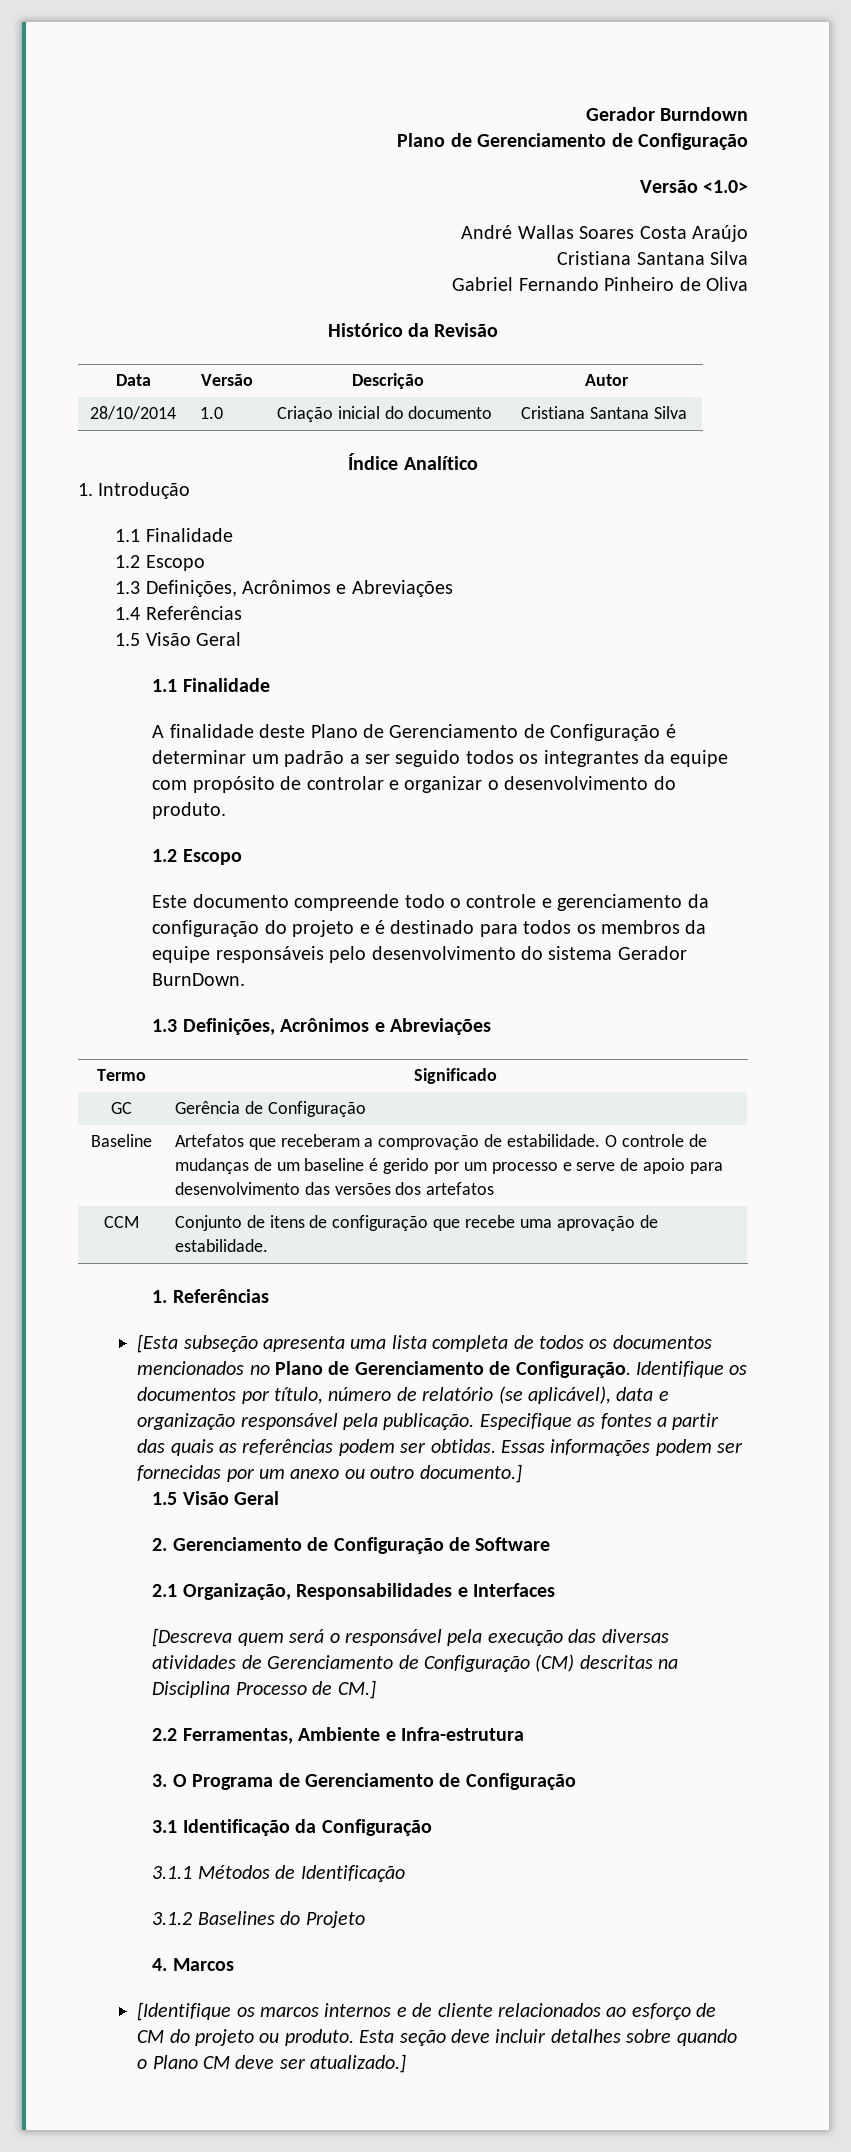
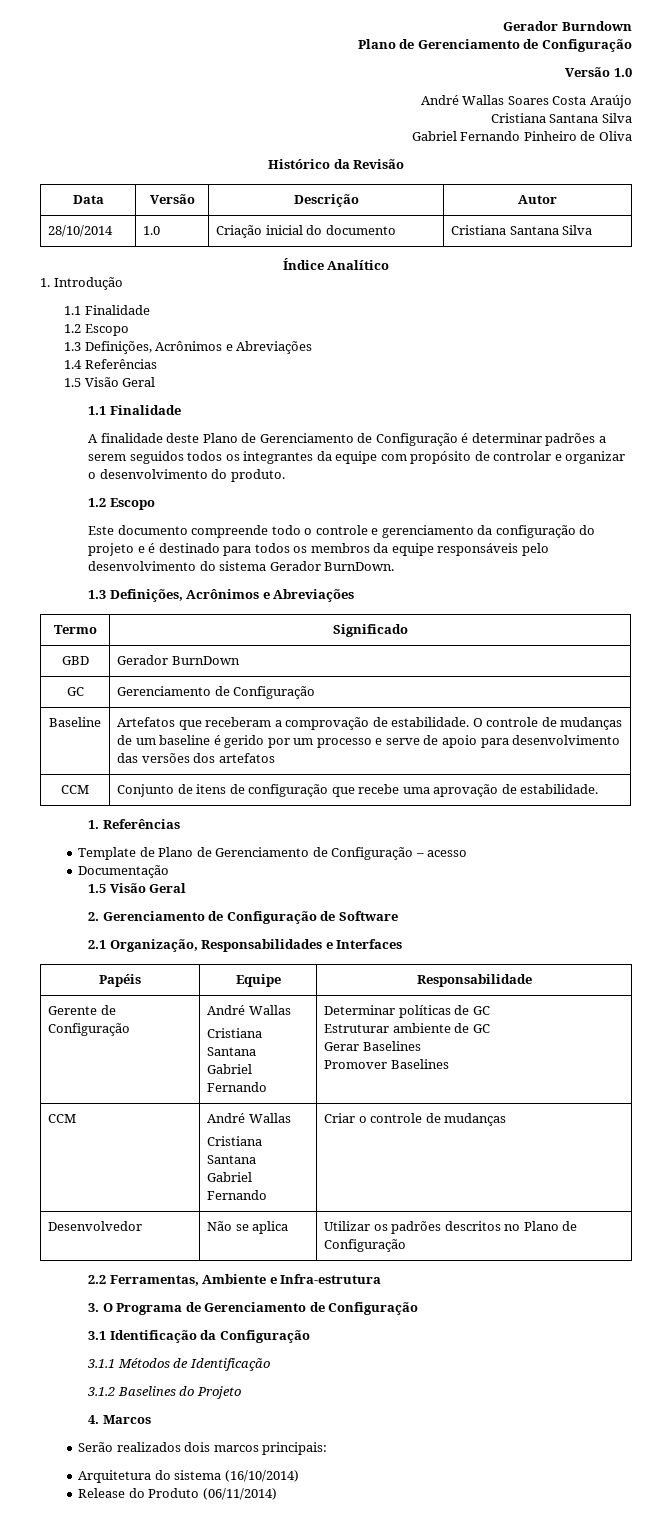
[703,180,748,193] <1.0> -> [614,68,632,77] 1.0
[251,750,461,767] um padrão a ser seguido -> [545,433,606,446] [88,451,184,464] padrões a serem seguidos
(497, 1076) none -> [61,656,89,665] [117,655,240,665] // GBD | Gerador BurnDown
[174,1101,240,1114] Gerência -> [117,686,212,696] Gerenciamento
[137,1334,712,1353] [137,1361,748,1378] [137,1386,669,1404] [137,1413,720,1430] [137,1439,744,1456] [137,1464,522,1483] [Esta subseção apresenta uma lista completa de todos os documentos mencionados no Plano de Gerenciamento de Configuração. Identifique os documentos por título, número de relatório (se aplicável), data e organização responsável pela publicação. Especifique as fontes a partir das quais as referências podem ser obtidas. Essas informações podem ser fornecidas por um anexo ou outro documento.] -> [78,847,468,860] [78,865,170,878] Template de Plano de Gerenciamento de Configuração – acesso // Documentação
[152,1628,669,1647] [152,1654,679,1672] [152,1680,376,1699] // [Descreva quem será o responsável pela execução das diversas atividades de Gerenciamento de Configuração (CM) descritas na Disciplina Processo de CM.] -> [99,974,141,987] [235,974,281,987] [416,974,532,987] [48,1005,116,1015] [48,1023,131,1036] [207,1005,291,1015] [207,1028,263,1038] [207,1047,257,1056] [207,1064,253,1074] [207,1082,268,1092] [324,1005,490,1018] [324,1023,490,1033] [324,1041,421,1051] [324,1059,449,1069] [48,1114,77,1123] [207,1113,291,1123] [207,1136,263,1146] [207,1155,257,1164] [207,1172,253,1182] [207,1190,268,1200] [324,1113,507,1126] [48,1221,143,1231] [207,1221,289,1234] [324,1221,578,1234] [324,1239,407,1252] // Papéis | Equipe | Responsabilidade // Gerente de Configuração | André Wallas // Cristiana Santana // Gabriel Fernando | Determinar políticas de GC // Estruturar ambiente de GC // Gerar Baselines // Promover Baselines // CCM | André Wallas // Cristiana Santana // Gabriel Fernando | Criar o controle de mudanças // Desenvolvedor | Não se aplica | Utilizar os padrões descritos no Plano de Configuração
[137,2002,717,2021] [137,2029,737,2046] [137,2054,407,2073] [Identifique os marcos internos e de cliente relacionados ao esforço de CM do projeto ou produto. Esta seção deve incluir detalhes sobre quando o Plano CM deve ser atualizado.] -> [78,1442,328,1455] [78,1470,299,1483] [78,1488,277,1500] Serão realizados dois marcos principais: // Arquitetura do sistema (16/10/2014) // Release do Produto (06/11/2014)

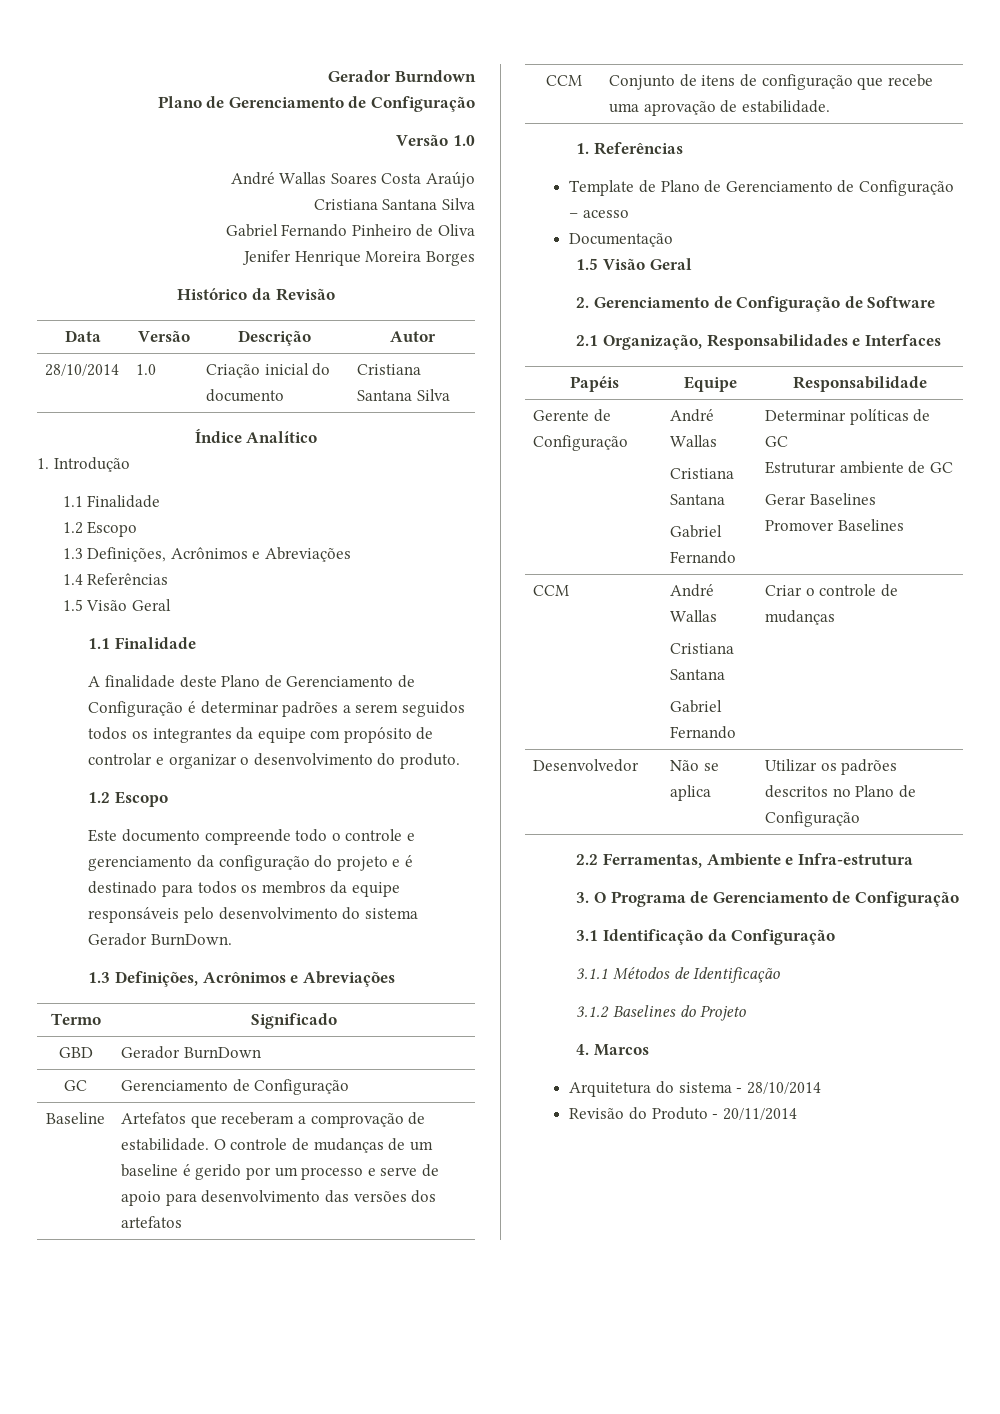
(632, 136) none -> [242,250,475,266] // Jenifer Henrique Moreira Borges
[78,1442,328,1455] [78,1470,299,1483] [78,1488,277,1500] Serão realizados dois marcos principais: // Arquitetura do sistema (16/10/2014) // Release do Produto (06/11/2014) -> [569,1081,821,1097] [569,1107,797,1120] Arquitetura do sistema - 28/10/2014 // Revisão do Produto - 20/11/2014

